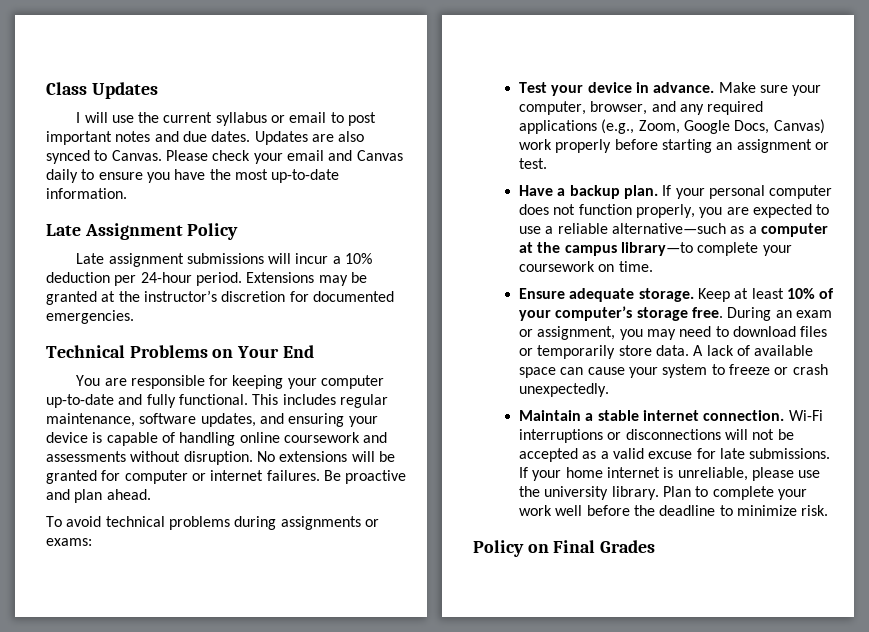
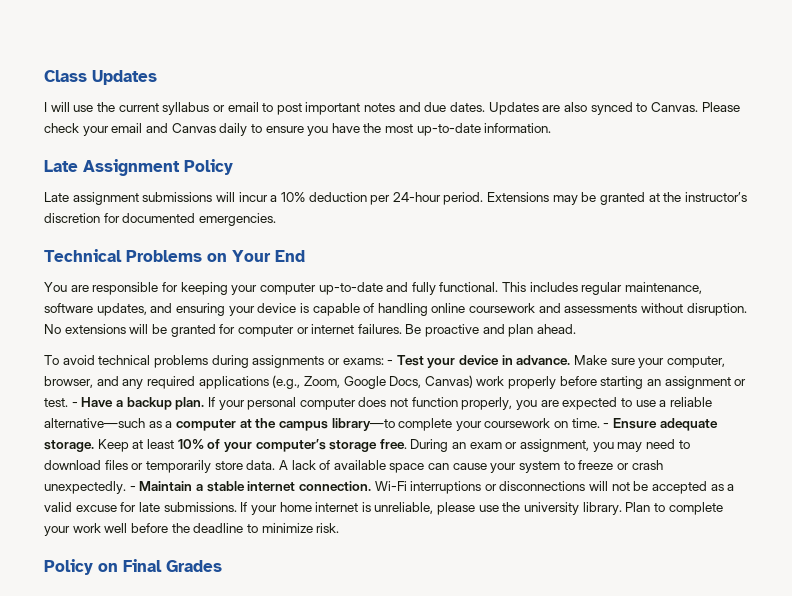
(92, 542) // -> [387,360,394,365] -
(548, 163) // -> [71,402,78,407] -
(653, 266) // -> [603,423,610,428] -
(610, 390) // -> [129,486,136,491] -

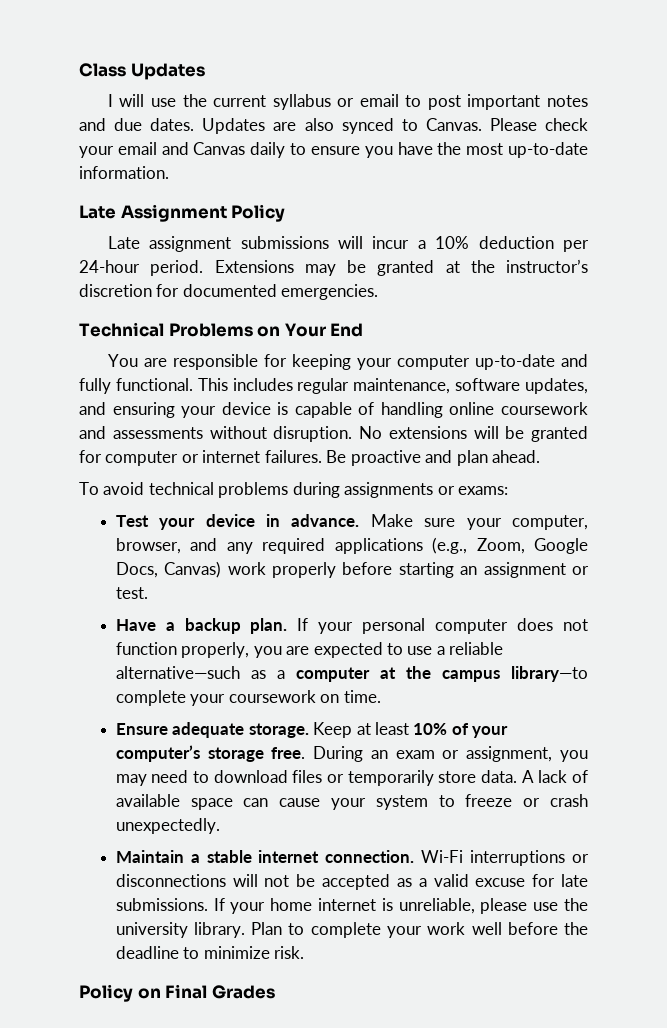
[387,360,394,365] - -> (509, 490) //
[71,402,78,407] - -> (148, 593) //
[603,423,610,428] - -> (381, 696) //
[129,486,136,491] - -> (220, 826) //

